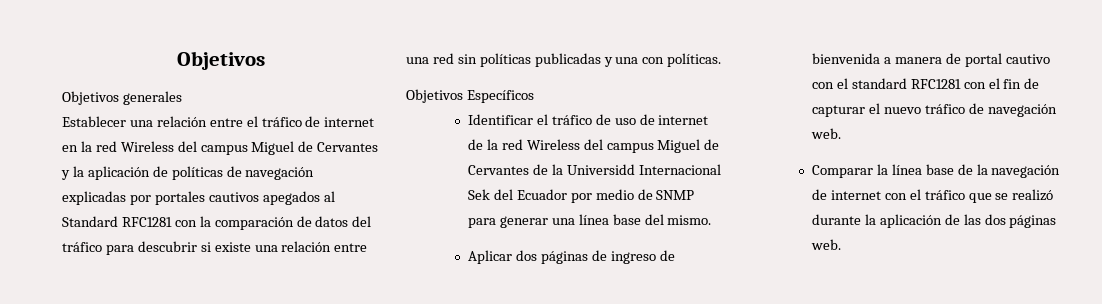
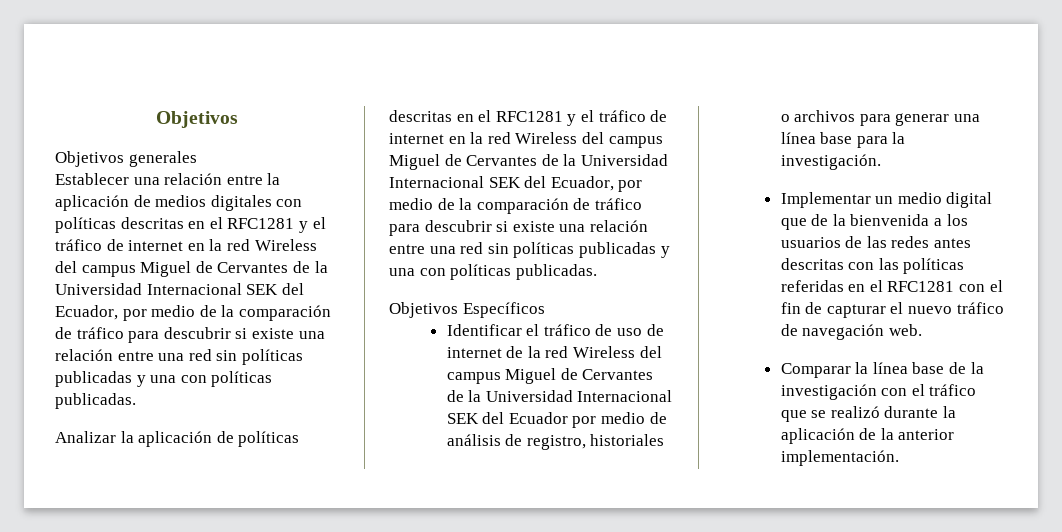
(243, 122) none -> [267,173,281,185] [55,195,303,211] [55,217,308,233] la aplicación de medios digitales con políticas descritas en el RFC1281 y
[61,166,315,180] [62,191,335,205] [62,216,372,230] y la aplicación de políticas de navegación explicadas por portales cautivos apegados al Standard RFC1281 con la comparación de datos del -> [292,261,328,273] [55,283,304,295] [55,305,331,321] [55,327,72,339] de la Universidad Internacional SEK del Ecuador, por medio de la comparación de
[667,53,722,67] políticas. -> [211,371,273,387] [55,393,136,409] [55,431,300,447] [389,110,668,126] [389,132,663,148] [389,154,668,170] [389,176,643,192] [389,198,642,214] [389,220,648,236] [389,242,670,258] [389,264,597,280] políticas publicadas. // Analizar la aplicación de políticas descritas en el RFC1281 y el tráfico de internet en la red Wireless del campus Miguel de Cervantes de la Universidad Internacional SEK del Ecuador, por medio de la comparación de tráfico para descubrir si existe una relación entre una red sin políticas publicadas y una con políticas publicadas.
[566,164,721,175] [467,189,490,200] Universidd Internacional Sek -> [485,390,673,402] [446,413,479,424] Universidad Internacional SEK
[656,190,695,200] SNMP -> [446,434,665,450] [780,110,856,122] análisis de registro, historiales o archivos
[644,214,712,225] [467,250,675,264] [811,53,1050,67] [811,78,907,89] del mismo. // Aplicar dos páginas de ingreso de bienvenida a manera de portal cautivo con el standard -> [856,132,906,148] [780,154,881,170] [780,192,993,208] [780,214,968,230] [780,236,972,248] [780,258,965,274] [780,280,883,292] para la investigación. // Implementar un medio digital que de la bienvenida a los usuarios de las redes antes descritas con las políticas referidas en el
[991,165,1061,178] [811,189,881,200] navegación de internet -> [780,384,877,400] investigación
[963,214,1057,228] [810,239,841,250] las dos páginas web. -> [880,428,955,440] [780,450,899,466] la anterior implementación.

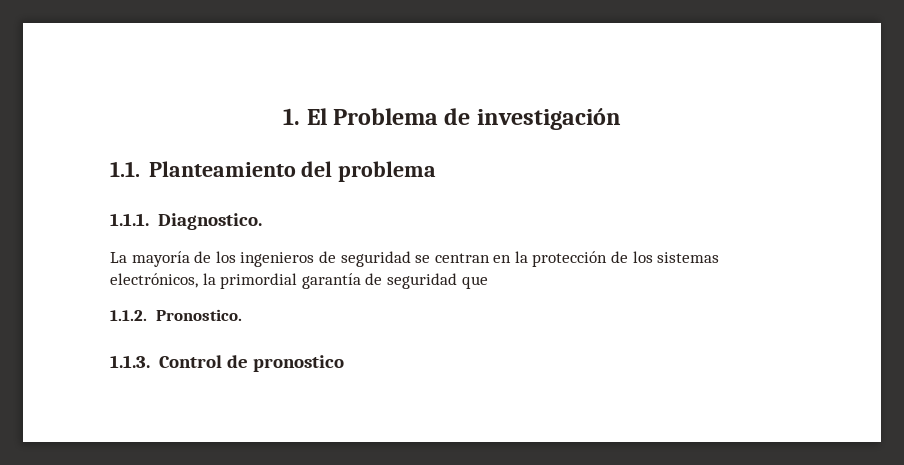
[156,111,238,128] [55,151,197,167] [55,173,281,185] [55,195,303,211] [55,217,326,233] [55,239,317,251] [55,261,328,277] [55,283,304,295] [55,305,331,321] [55,327,325,343] [55,349,303,365] [55,371,273,387] [55,393,136,409] [55,431,300,447] [389,110,668,126] [389,132,663,148] [389,154,668,170] [389,176,643,192] [389,198,642,214] [389,220,648,236] [389,242,670,258] [389,264,597,280] [389,302,545,318] [446,324,664,336] [446,346,662,358] [446,368,654,384] [446,390,673,402] [446,412,667,428] [446,434,665,450] [780,110,981,126] [780,132,906,148] [780,154,881,170] [780,192,993,208] [780,214,968,230] [780,236,972,248] [780,258,965,274] [780,280,1003,292] [780,302,1004,318] [780,324,922,340] [780,362,984,378] [780,384,977,400] [780,406,957,422] [780,428,955,444] [780,450,899,466] Objetivos // Objetivos generales // Establecer una relación entre la aplicación de medios digitales con políticas descritas en el RFC1281 y el tráfico de internet en la red Wireless del campus Miguel de Cervantes de la Universidad Internacional SEK del Ecuador, por medio de la comparación de tráfico para descubrir si existe una relación entre una red sin políticas publicadas y una con políticas publicadas. // Analizar la aplicación de políticas descritas en el RFC1281 y el tráfico de internet en la red Wireless del campus Miguel de Cervantes de la Universidad Internacional SEK del Ecuador, por medio de la comparación de tráfico para descubrir si existe una relación entre una red sin políticas publicadas y una con políticas publicadas. // Objetivos Específicos // Identificar el tráfico de uso de internet de la red Wireless del campus Miguel de Cervantes de la Universidad Internacional SEK del Ecuador por medio de análisis de registro, historiales o archivos para generar una línea base para la investigación. // Implementar un medio digital que de la bienvenida a los usuarios de las redes antes descritas con las políticas referidas en el RFC1281 con el fin de capturar el nuevo tráfico de navegación web. // Comparar la línea base de la investigación con el tráfico que se realizó durante la aplicación de la anterior implementación. -> [283,108,621,130] [110,161,437,182] [110,213,262,230] [110,251,720,267] [110,273,488,289] [110,309,242,321] [110,355,344,372] 1. El Problema de investigación // 1.1. Planteamiento del problema // 1.1.1. Diagnostico. // La mayoría de los ingenieros de seguridad se centran en la protección de los sistemas electrónicos, la primordial garantía de seguridad que // 1.1.2. Pronostico. // 1.1.3. Control de pronostico

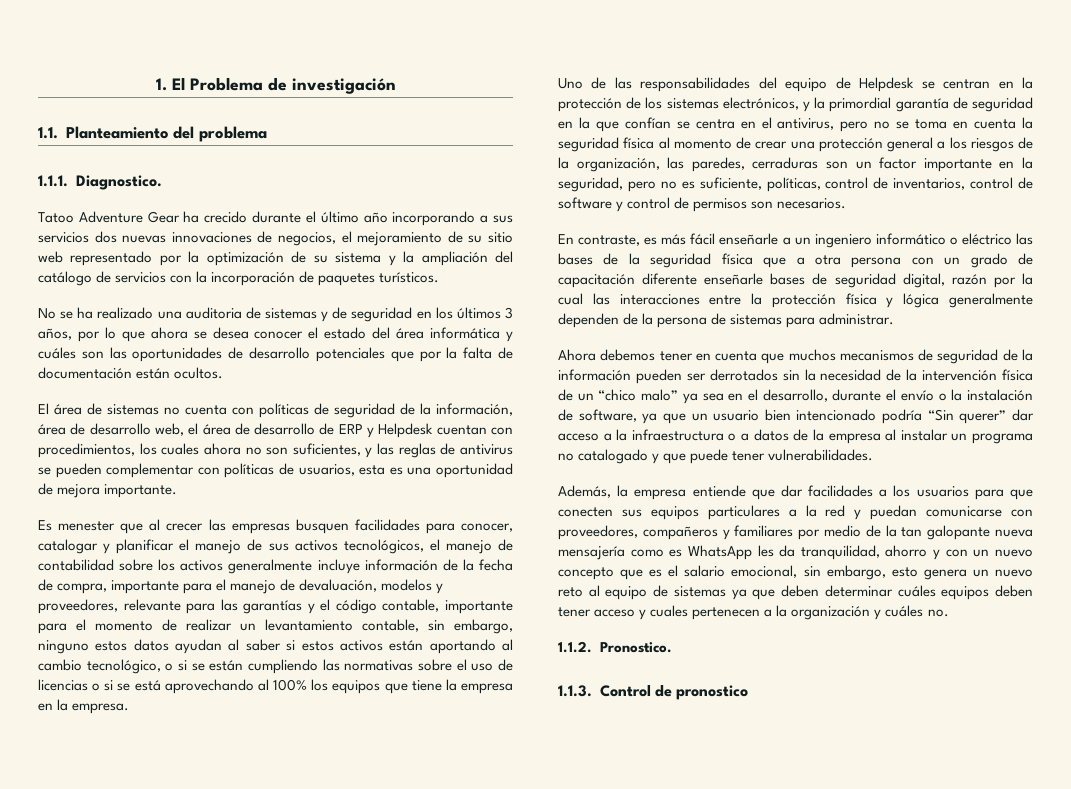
[110,251,411,267] La mayoría de los ingenieros de seguridad -> [38,211,513,226] [38,231,514,246] [38,251,513,266] [38,271,440,286] [38,307,514,322] [38,327,513,342] [38,347,513,362] [38,367,224,379] [38,403,513,418] [38,423,514,438] [38,443,513,458] [38,463,513,478] [38,483,178,498] [38,519,513,534] [38,539,513,554] [38,559,513,574] [38,579,444,594] [38,599,513,614] [38,619,513,634] [38,639,514,654] [38,659,514,674] [38,679,513,694] [38,699,130,714] [558,77,915,92] Tatoo Adventure Gear ha crecido durante el último año incorporando a sus servicios dos nuevas innovaciones de negocios, el mejoramiento de su sitio web representado por la optimización de su sistema y la ampliación del catálogo de servicios con la incorporación de paquetes turísticos. // No se ha realizado una auditoria de sistemas y de seguridad en los últimos 3 años, por lo que ahora se desea conocer el estado del área informática y cuáles son las oportunidades de desarrollo potenciales que por la falta de documentación están ocultos. // El área de sistemas no cuenta con políticas de seguridad de la información, área de desarrollo web, el área de desarrollo de ERP y Helpdesk cuentan con procedimientos, los cuales ahora no son suficientes, y las reglas de antivirus se pueden complementar con políticas de usuarios, esta es una oportunidad de mejora importante. // Es menester que al crecer las empresas busquen facilidades para conocer, catalogar y planificar el manejo de sus activos tecnológicos, el manejo de contabilidad sobre los activos generalmente incluye información de la fecha de compra, importante para el manejo de devaluación, modelos y proveedores, relevante para las garantías y el código contable, importante para el momento de realizar un levantamiento contable, sin embargo, ninguno estos datos ayudan al saber si estos activos están aportando al cambio tecnológico, o si se están cumpliendo las normativas sobre el uso de licencias o si se está aprovechando al 100% los equipos que tiene la empresa en la empresa. // Uno de las responsabilidades del equipo de Helpdesk
(198, 280) none -> [803,101,810,112] y
[461,276,488,289] que -> [558,117,1033,132] [558,137,1033,152] [558,157,1033,172] [558,177,1033,192] [558,197,847,212] [558,233,1033,248] [558,253,1033,268] [558,273,1033,288] [558,293,1033,308] [558,313,895,328] [558,349,1033,364] [558,369,1033,384] [558,389,1033,404] [558,409,1034,424] [558,429,1033,444] [558,449,874,464] [558,485,1033,500] [558,505,1033,520] [558,525,1033,540] [558,545,1033,560] [558,565,1033,580] [558,585,1033,600] [558,605,949,620] en la que confían se centra en el antivirus, pero no se toma en cuenta la seguridad física al momento de crear una protección general a los riesgos de la organización, las paredes, cerraduras son un factor importante en la seguridad, pero no es suficiente, políticas, control de inventarios, control de software y control de permisos son necesarios. // En contraste, es más fácil enseñarle a un ingeniero informático o eléctrico las bases de la seguridad física que a otra persona con un grado de capacitación diferente enseñarle bases de seguridad digital, razón por la cual las interacciones entre la protección física y lógica generalmente dependen de la persona de sistemas para administrar. // Ahora debemos tener en cuenta que muchos mecanismos de seguridad de la información pueden ser derrotados sin la necesidad de la intervención física de un “chico malo” ya sea en el desarrollo, durante el envío o la instalación de software, ya que un usuario bien intencionado podría “Sin querer” dar acceso a la infraestructura o a datos de la empresa al instalar un programa no catalogado y que puede tener vulnerabilidades. // Además, la empresa entiende que dar facilidades a los usuarios para que conecten sus equipos particulares a la red y puedan comunicarse con proveedores, compañeros y familiares por medio de la tan galopante nueva mensajería como es WhatsApp les da tranquilidad, ahorro y con un nuevo concepto que es el salario emocional, sin embargo, esto genera un nuevo reto al equipo de sistemas ya que deben determinar cuáles equipos deben tener acceso y cuales pertenecen a la organización y cuáles no.

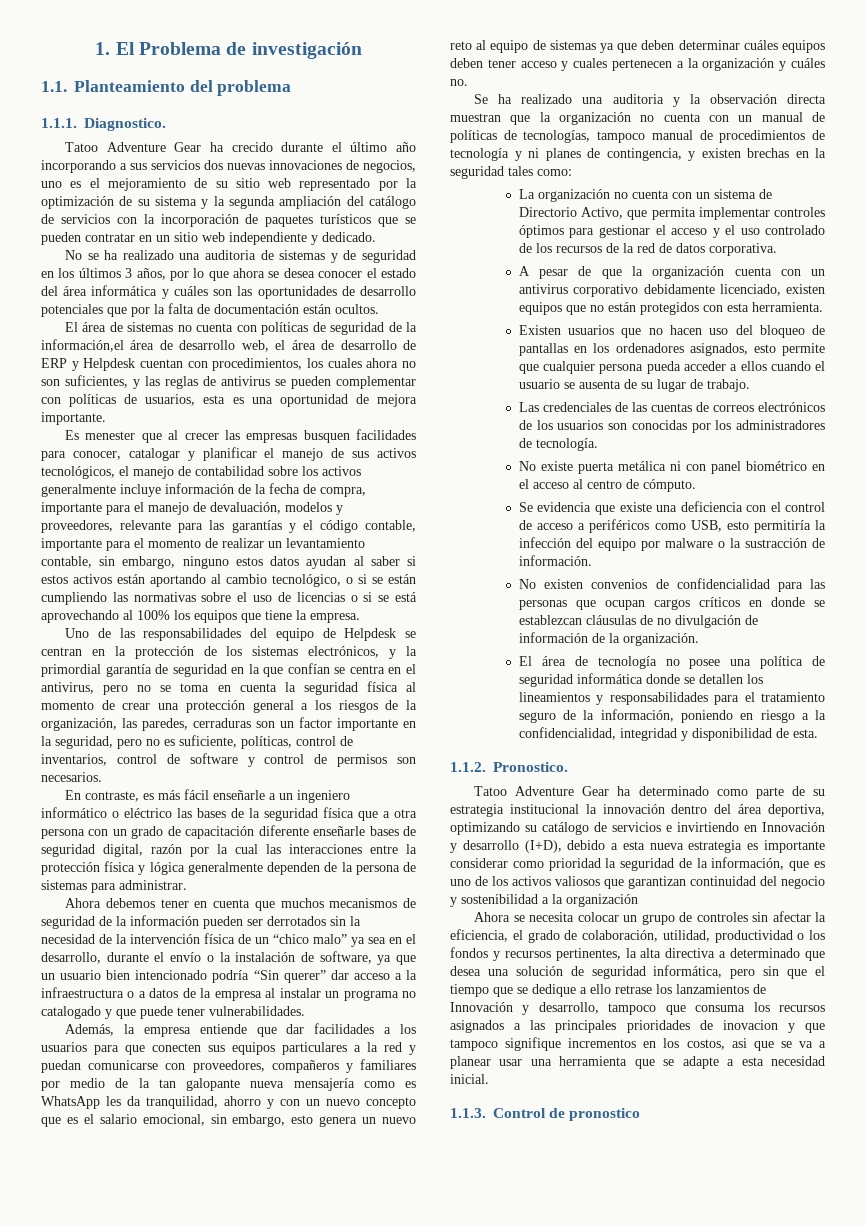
(336, 239) none -> [41,181,82,188] uno es
(415, 257) none -> [229,196,275,209] segunda
[379,272,440,283] turísticos. -> [320,214,417,227] [41,232,376,245] turísticos que se pueden contratar en un sitio web independiente y dedicado.
[436,403,513,416] información, -> [41,339,124,352] información,el
[460,683,513,694] [38,699,69,711] empresa en la -> (307, 615) none
[558,641,672,653] 1.1.2. Pronostico. -> [474,94,826,107] [450,112,825,125] [450,130,825,143] [450,148,826,161] [450,166,572,179] [518,189,772,202] [518,207,825,220] [518,225,825,238] [518,243,777,256] [518,266,825,279] [518,284,825,297] [518,302,823,315] [518,325,825,338] [518,343,825,356] [518,361,825,374] [518,379,750,392] [518,402,825,412] [518,420,825,433] [518,438,598,451] [518,461,825,474] [518,479,696,492] [518,501,825,515] [518,519,826,533] [518,537,825,551] [518,555,592,566] [518,578,825,592] [518,597,825,610] [518,615,758,628] [518,632,699,646] [518,656,825,669] [518,673,763,687] [518,692,826,705] [518,709,826,723] [518,727,818,741] [450,762,568,772] [474,786,825,799] [450,804,825,817] [450,822,825,835] [450,840,825,853] [450,857,825,871] [450,876,825,889] [450,894,638,907] [474,911,826,925] [450,929,825,943] [450,947,825,961] [450,965,826,979] [450,984,766,997] [450,1002,825,1015] [450,1020,825,1033] [450,1037,827,1051] [450,1056,825,1069] [450,1074,489,1084] Se ha realizado una auditoria y la observación directa muestran que la organización no cuenta con un manual de políticas de tecnologías, tampoco manual de procedimientos de tecnología y ni planes de contingencia, y existen brechas en la seguridad tales como: // La organización no cuenta con un sistema de Directorio Activo, que permita implementar controles óptimos para gestionar el acceso y el uso controlado de los recursos de la red de datos corporativa. // A pesar de que la organización cuenta con un antivirus corporativo debidamente licenciado, existen equipos que no están protegidos con esta herramienta. // Existen usuarios que no hacen uso del bloqueo de pantallas en los ordenadores asignados, esto permite que cualquier persona pueda acceder a ellos cuando el usuario se ausenta de su lugar de trabajo. // Las credenciales de las cuentas de correos electrónicos de los usuarios son conocidas por los administradores de tecnología. // No existe puerta metálica ni con panel biométrico en el acceso al centro de cómputo. // Se evidencia que existe una deficiencia con el control de acceso a periféricos como USB, esto permitiría la infección del equipo por malware o la sustracción de información. // No existen convenios de confidencialidad para las personas que ocupan cargos críticos en donde se establezcan cláusulas de no divulgación de información de la organización. // El área de tecnología no posee una política de seguridad informática donde se detallen los lineamientos y responsabilidades para el tratamiento seguro de la información, poniendo en riesgo a la confidencialidad, integridad y disponibilidad de esta. // 1.1.2. Pronostico. // Tatoo Adventure Gear ha determinado como parte de su estrategia institucional la innovación dentro del área deportiva, optimizando su catálogo de servicios e invirtiendo en Innovación y desarrollo (I+D), debido a esta nueva estrategia es importante considerar como prioridad la seguridad de la información, que es uno de los activos valiosos que garantizan continuidad del negocio y sostenibilidad a la organización // Ahora se necesita colocar un grupo de controles sin afectar la eficiencia, el grado de colaboración, utilidad, productividad o los fondos y recursos pertinentes, la alta directiva a determinado que desea una solución de seguridad informática, pero sin que el tiempo que se dedique a ello retrase los lanzamientos de Innovación y desarrollo, tampoco que consuma los recursos asignados a las principales prioridades de inovacion y que tampoco signifique incrementos en los costos, asi que se va a planear usar una herramienta que se adapte a esta necesidad inicial.

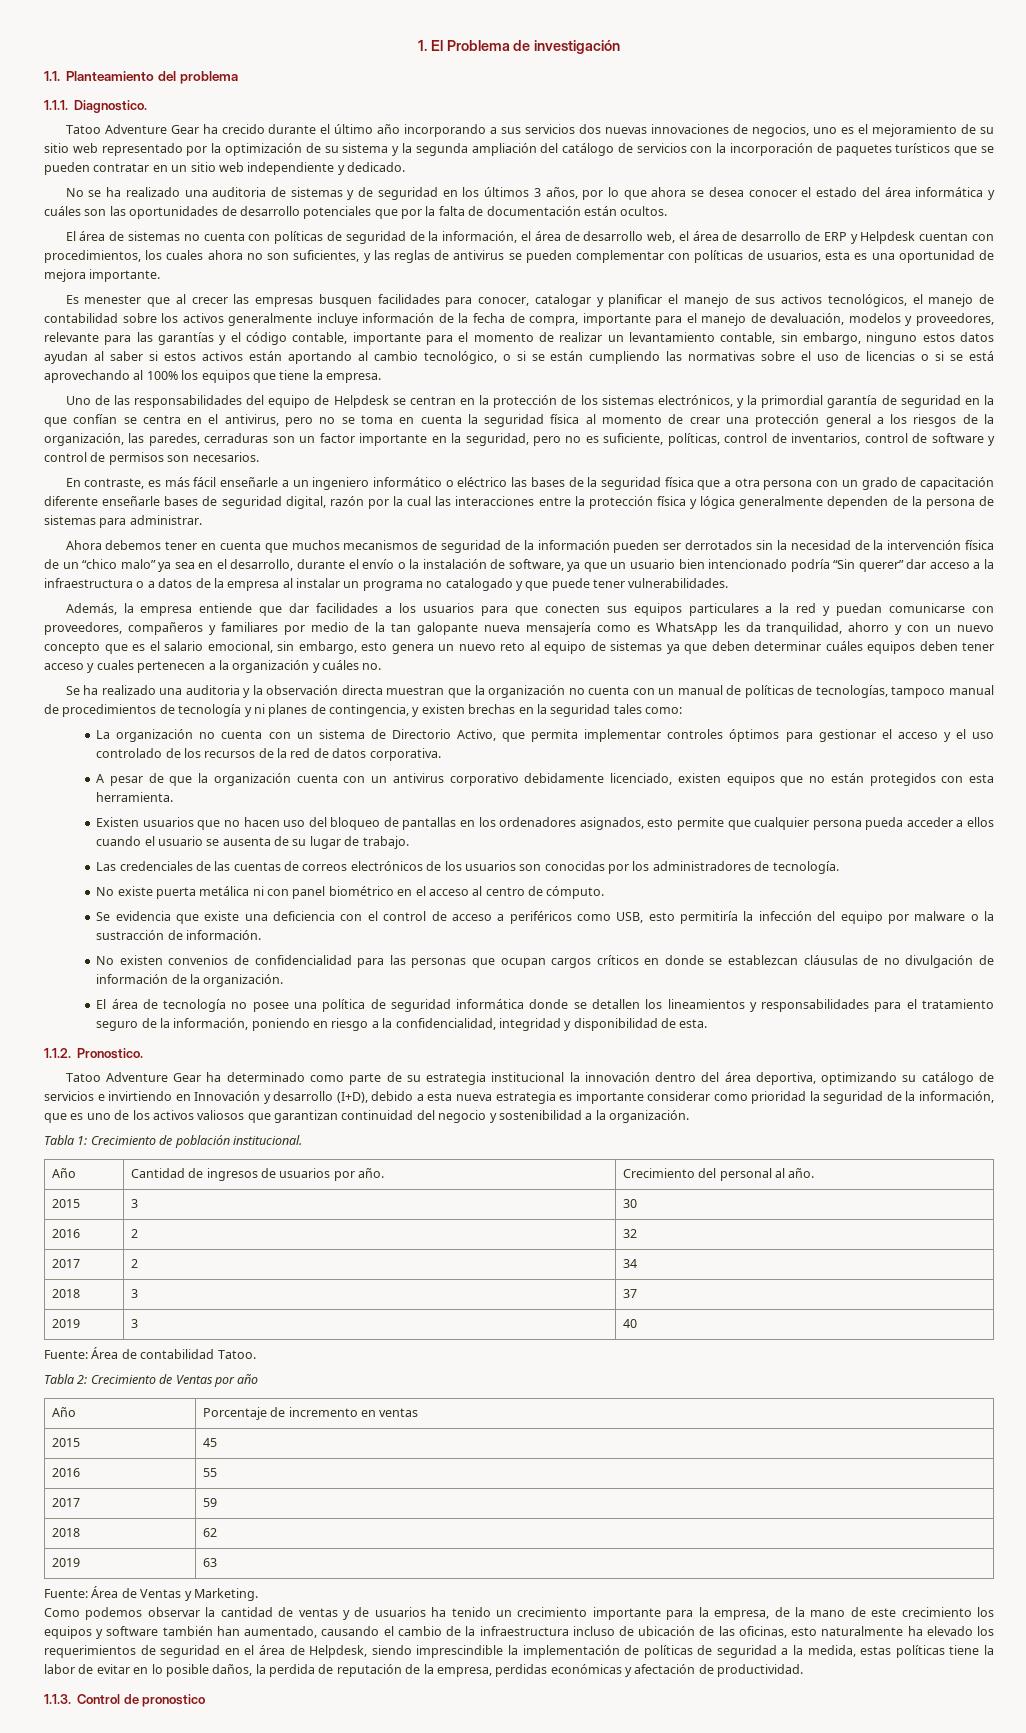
[41,339,124,352] información,el -> [442,231,531,243] información, el
[566,894,638,907] [474,911,826,925] [450,929,825,943] [450,947,825,961] [450,965,826,979] [450,984,766,997] [450,1002,825,1015] [450,1020,825,1033] [450,1037,827,1051] [450,1056,825,1069] [450,1074,489,1084] organización // Ahora se necesita colocar un grupo de controles sin afectar la eficiencia, el grado de colaboración, utilidad, productividad o los fondos y recursos pertinentes, la alta directiva a determinado que desea una solución de seguridad informática, pero sin que el tiempo que se dedique a ello retrase los lanzamientos de Innovación y desarrollo, tampoco que consuma los recursos asignados a las principales prioridades de inovacion y que tampoco signifique incrementos en los costos, asi que se va a planear usar una herramienta que se adapte a esta necesidad inicial. -> [609,1110,689,1123] [44,1135,302,1148] [51,1168,76,1178] [130,1168,385,1181] [622,1168,815,1181] [51,1199,80,1208] [130,1199,138,1208] [622,1199,637,1208] [51,1229,80,1238] [130,1229,138,1238] [622,1229,637,1238] [51,1259,80,1268] [130,1259,138,1268] [622,1259,637,1268] [51,1289,80,1298] [130,1289,138,1298] [622,1289,637,1298] [51,1319,80,1328] [130,1319,138,1328] [622,1319,637,1328] [44,1347,256,1359] [44,1374,259,1387] [51,1407,76,1417] [202,1407,419,1420] [51,1438,80,1447] [202,1438,217,1447] [51,1468,80,1477] [202,1468,217,1477] [51,1498,80,1507] [202,1498,217,1507] [51,1528,80,1537] [202,1528,217,1537] [51,1558,80,1567] [202,1558,217,1567] [44,1586,258,1601] [44,1607,994,1620] [44,1626,995,1639] [44,1645,995,1658] [44,1664,804,1677] organización. // Tabla 1: Crecimiento de población institucional. // Año | Cantidad de ingresos de usuarios por año. | Crecimiento del personal al año. // 2015 | 3 | 30 // 2016 | 2 | 32 // 2017 | 2 | 34 // 2018 | 3 | 37 // 2019 | 3 | 40 // Fuente: Área de contabilidad Tatoo. // Tabla 2: Crecimiento de Ventas por año // Año | Porcentaje de incremento en ventas // 2015 | 45 // 2016 | 55 // 2017 | 59 // 2018 | 62 // 2019 | 63 // Fuente: Área de Ventas y Marketing. // Como podemos observar la cantidad de ventas y de usuarios ha tenido un crecimiento importante para la empresa, de la mano de este crecimiento los equipos y software también han aumentado, causando el cambio de la infraestructura incluso de ubicación de las oficinas, esto naturalmente ha elevado los requerimientos de seguridad en el área de Helpdesk, siendo imprescindible la implementación de políticas de seguridad a la medida, estas políticas tiene la labor de evitar en lo posible daños, la perdida de reputación de la empresa, perdidas económicas y afectación de productividad.

